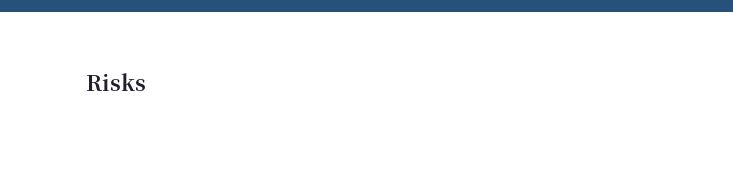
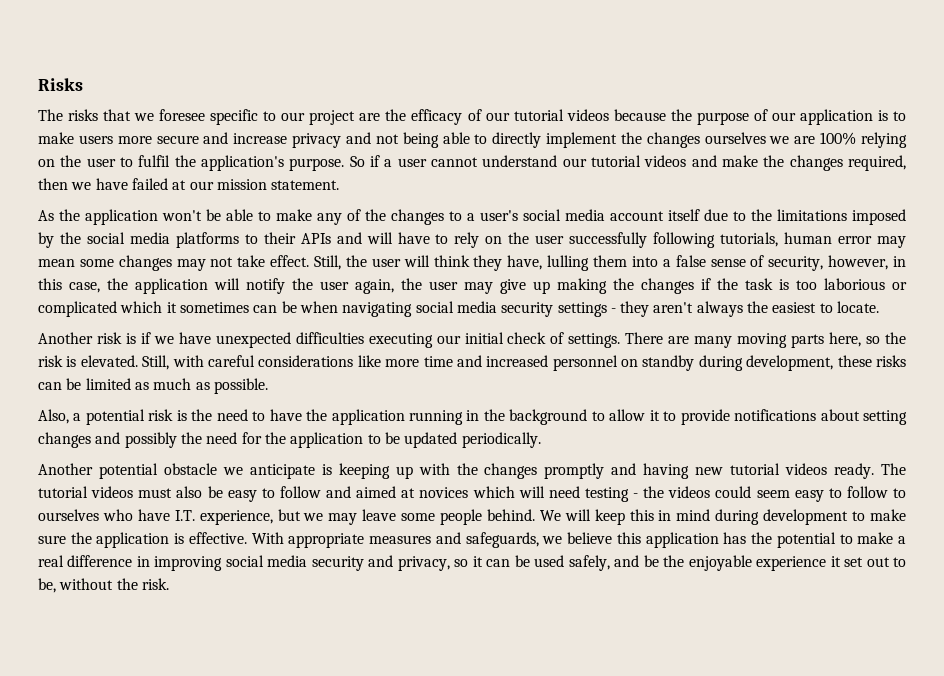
(146, 82) none -> [38,109,907,125] [38,132,908,148] [38,155,907,171] [38,178,340,190] [38,209,906,225] [38,232,907,248] [38,255,906,271] [38,278,907,294] [38,301,880,317] [38,332,907,348] [38,355,907,371] [38,378,268,394] [38,409,908,425] [38,432,541,448] [38,463,907,479] [38,486,906,502] [38,509,907,525] [38,532,906,548] [38,555,907,571] [38,578,169,593] // The risks that we foresee specific to our project are the efficacy of our tutorial videos because the purpose of our application is to make users more secure and increase privacy and not being able to directly implement the changes ourselves we are 100% relying on the user to fulfil the application's purpose. So if a user cannot understand our tutorial videos and make the changes required, then we have failed at our mission statement. // As the application won't be able to make any of the changes to a user's social media account itself due to the limitations imposed by the social media platforms to their APIs and will have to rely on the user successfully following tutorials, human error may mean some changes may not take effect. Still, the user will think they have, lulling them into a false sense of security, however, in this case, the application will notify the user again, the user may give up making the changes if the task is too laborious or complicated which it sometimes can be when navigating social media security settings - they aren't always the easiest to locate. // Another risk is if we have unexpected difficulties executing our initial check of settings. There are many moving parts here, so the risk is elevated. Still, with careful considerations like more time and increased personnel on standby during development, these risks can be limited as much as possible. // Also, a potential risk is the need to have the application running in the background to allow it to provide notifications about setting changes and possibly the need for the application to be updated periodically. // Another potential obstacle we anticipate is keeping up with the changes promptly and having new tutorial videos ready. The tutorial videos must also be easy to follow and aimed at novices which will need testing - the videos could seem easy to follow to ourselves who have I.T. experience, but we may leave some people behind. We will keep this in mind during development to make sure the application is effective. With appropriate measures and safeguards, we believe this application has the potential to make a real difference in improving social media security and privacy, so it can be used safely, and be the enjoyable experience it set out to be, without the risk.

